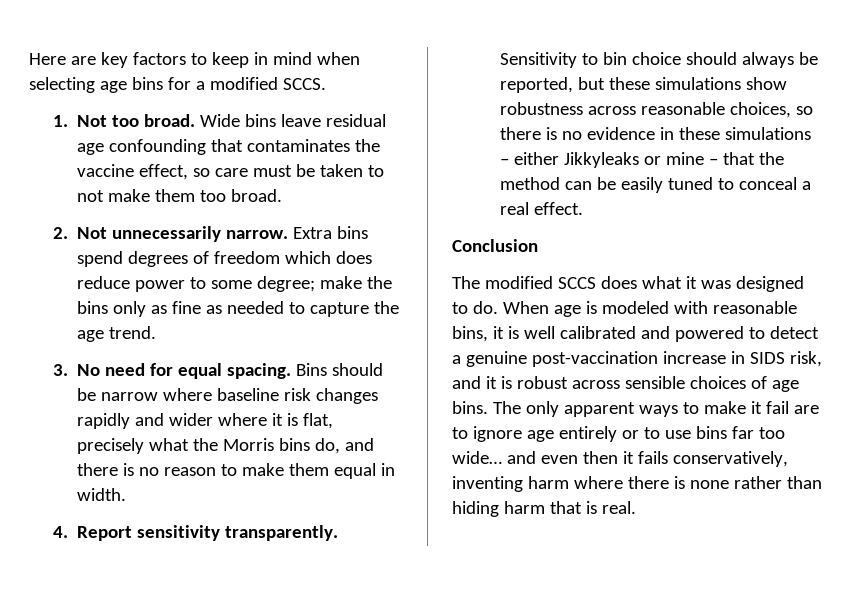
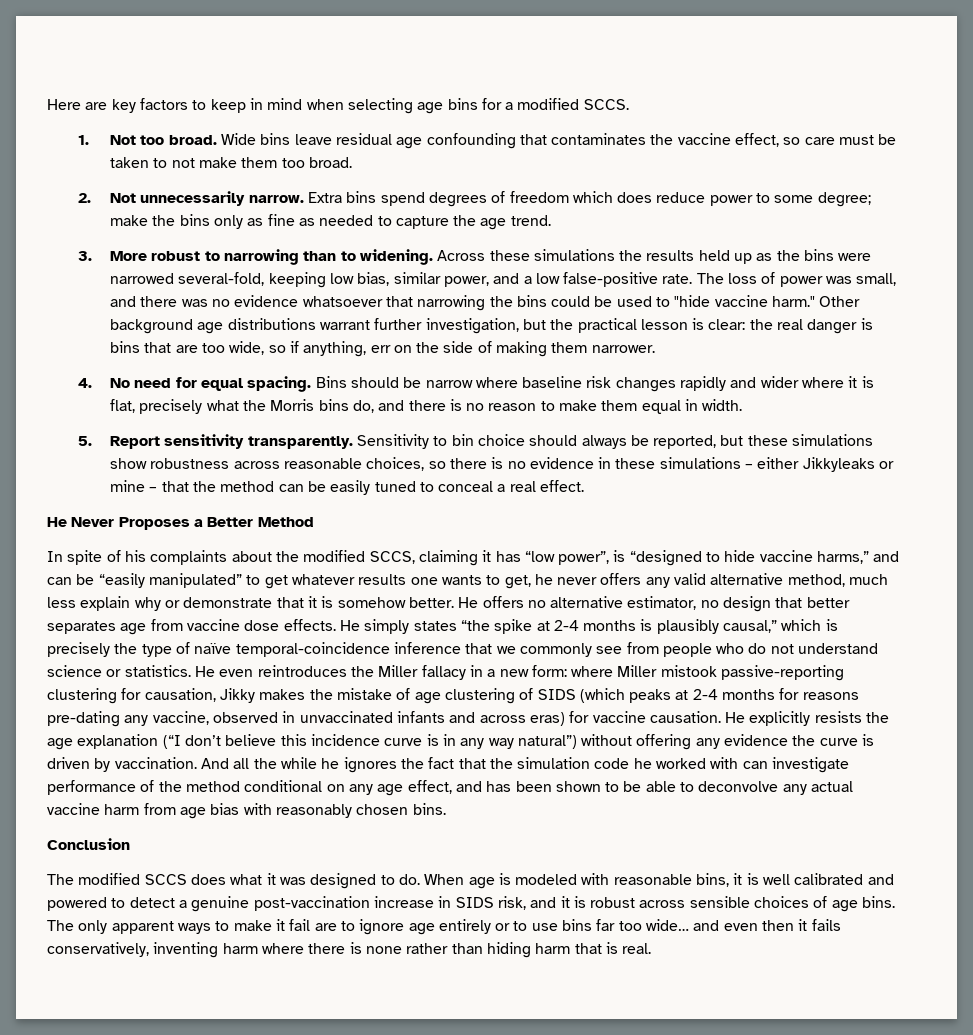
(69, 370) none -> [109,249,872,265] [109,272,897,288] [109,295,861,311] [109,318,873,334] [109,341,655,357] [78,378,93,388] More robust to narrowing than to widening. Across these simulations the results held up as the bins were narrowed several-fold, keeping low bias, similar power, and a low false-positive rate. The loss of power was small, and there was no evidence whatsoever that narrowing the bins could be used to "hide vaccine harm." Other background age distributions warrant further investigation, but the practical lesson is clear: the real danger is bins that are too wide, so if anything, err on the side of making them narrower. // 4.
[53,526,69,538] 4. -> [78,436,93,446] 5.
(584, 208) none -> [47,517,314,530] [47,550,900,566] [47,573,889,589] [47,596,850,612] [47,619,838,635] [47,642,879,657] [47,665,845,681] [47,688,859,704] [47,711,890,727] [47,734,875,750] [47,757,850,773] [47,780,854,796] [47,803,446,819] // He Never Proposes a Better Method // In spite of his complaints about the modified SCCS, claiming it has “low power”, is “designed to hide vaccine harms,” and can be “easily manipulated” to get whatever results one wants to get, he never offers any valid alternative method, much less explain why or demonstrate that it is somehow better. He offers no alternative estimator, no design that better separates age from vaccine dose effects. He simply states “the spike at 2-4 months is plausibly causal,” which is precisely the type of naïve temporal-coincidence inference that we commonly see from people who do not understand science or statistics. He even reintroduces the Miller fallacy in a new form: where Miller mistook passive-reporting clustering for causation, Jikky makes the mistake of age clustering of SIDS (which peaks at 2-4 months for reasons pre-dating any vaccine, observed in unvaccinated infants and across eras) for vaccine causation. He explicitly resists the age explanation (“I don’t believe this incidence curve is in any way natural”) without offering any evidence the curve is driven by vaccination. And all the while he ignores the fact that the simulation code he worked with can investigate performance of the method conditional on any age effect, and has been shown to be able to deconvolve any actual vaccine harm from age bias with reasonably chosen bins.

